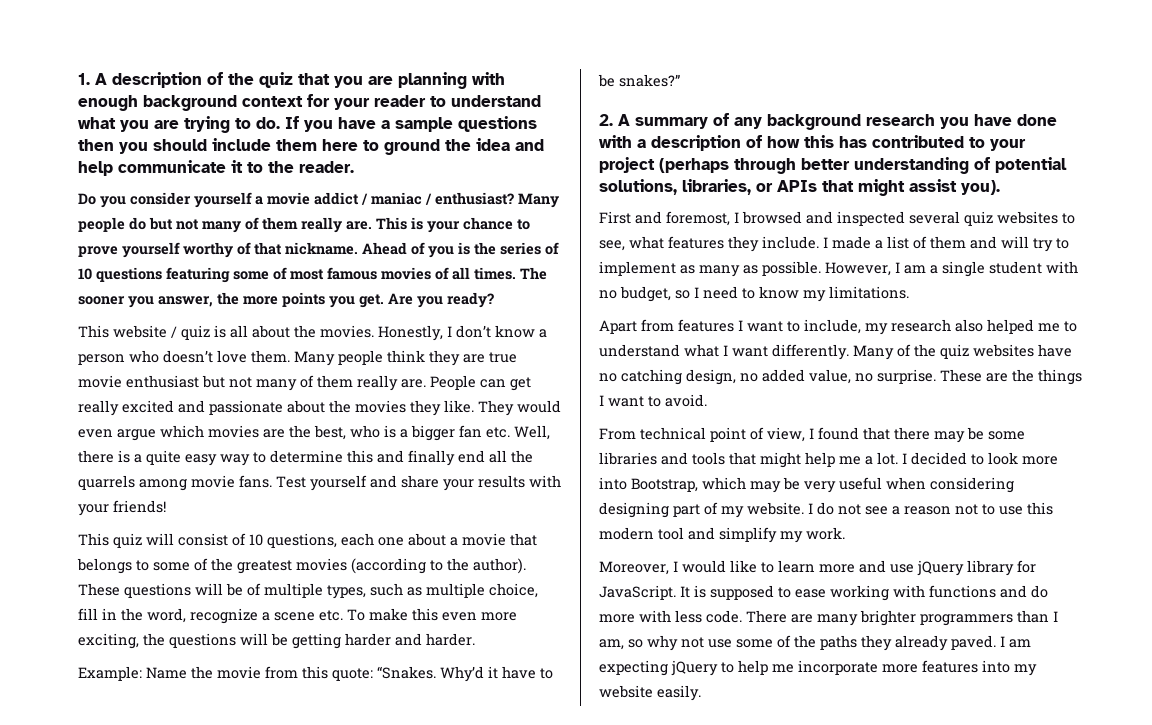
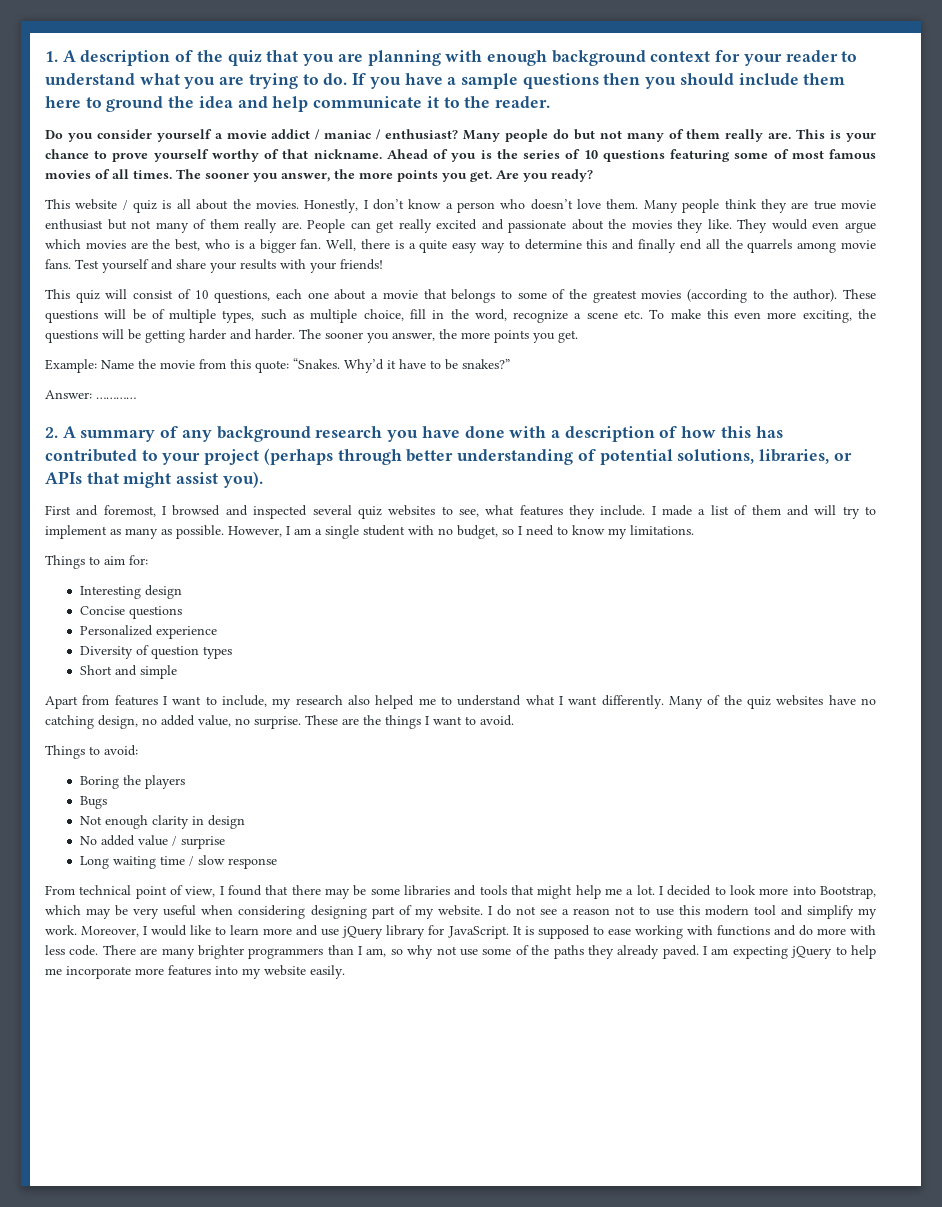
[459,425,510,438] fan etc. -> [300,239,322,249] fan.
(475, 639) none -> [299,329,578,343] The sooner you answer, the more points you get.
(680, 80) none -> [45,390,136,399] // Answer: …………
(909, 292) none -> [45,555,148,569] [79,585,182,599] [79,606,182,619] [79,625,217,639] [79,645,232,659] [79,665,177,679] // Things to aim for: // Interesting design // Concise questions // Personalized experience // Diversity of question types // Short and simple
(707, 400) none -> [45,745,138,759] [79,775,185,789] [79,796,107,809] [79,815,245,829] [79,835,225,849] [79,855,277,869] // Things to avoid: // Boring the players // Bugs // Not enough clarity in design // No added value / surprise // Long waiting time / slow response
(845, 533) // -> (77, 930) none

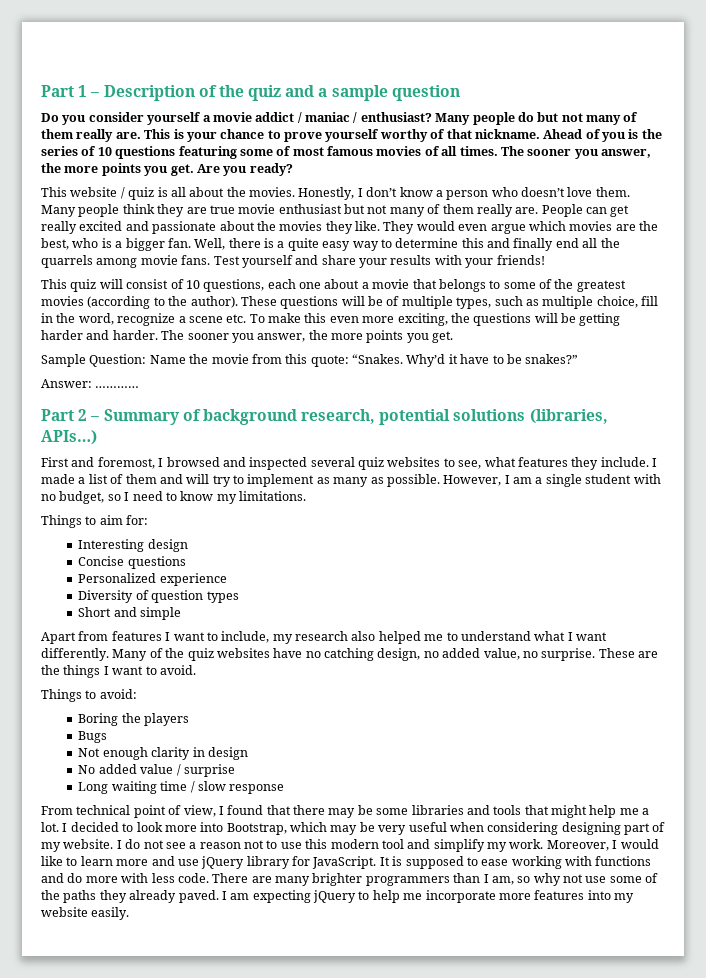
[45,50,858,66] [45,73,846,89] [45,96,550,112] 1. A description of the quiz that you are planning with enough background context for your reader to understand what you are trying to do. If you have a sample questions then you should include them here to ground the idea and help communicate it to the reader. -> [41,85,460,101] Part 1 – Description of the quiz and a sample question
[45,359,97,373] Example: -> [41,354,147,367] Sample Question:
[45,426,783,442] [45,448,852,465] [45,471,263,488] 2. A summary of any background research you have done with a description of how this has contributed to your project (perhaps through better understanding of potential solutions, libraries, or APIs that might assist you). -> [41,409,608,425] [41,430,97,445] Part 2 – Summary of background research, potential solutions (libraries, APIs…)

